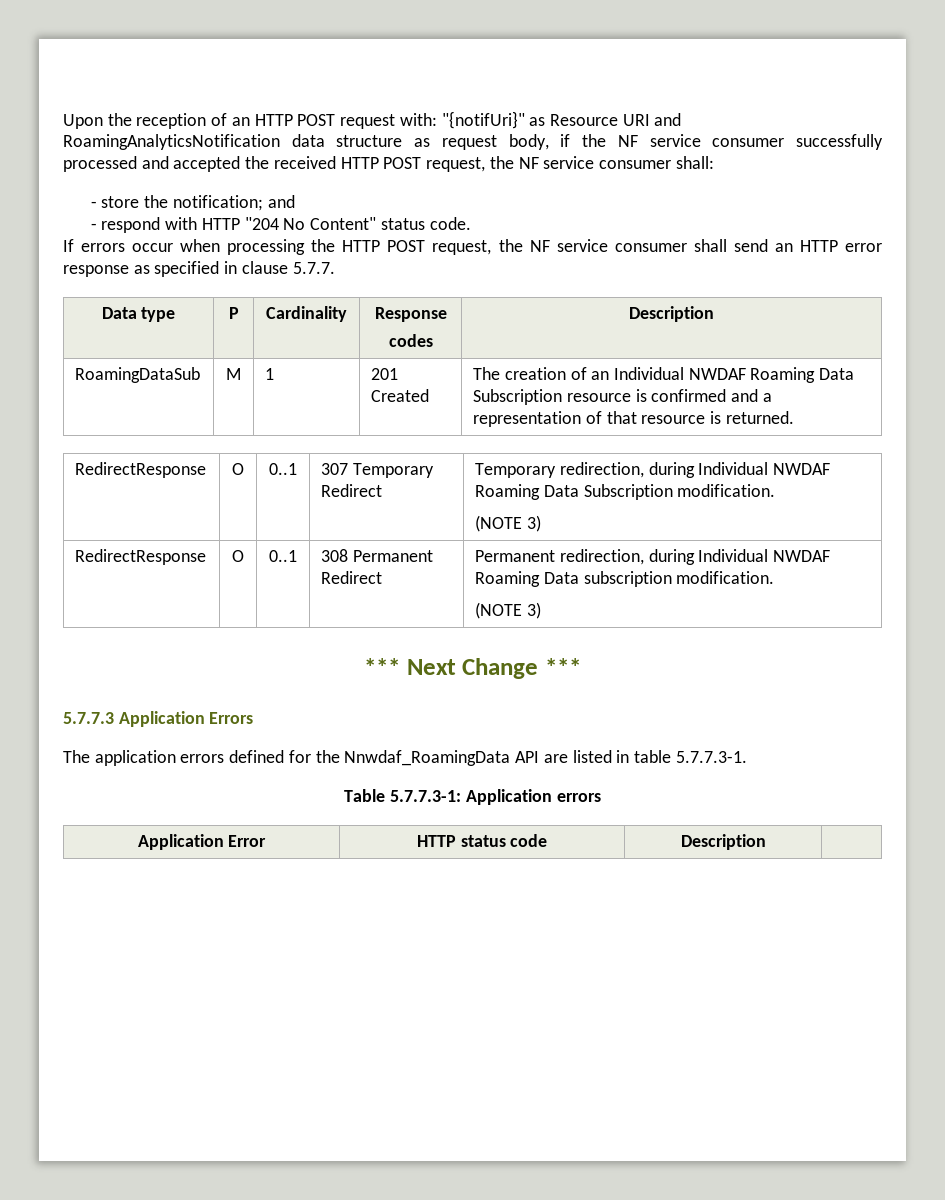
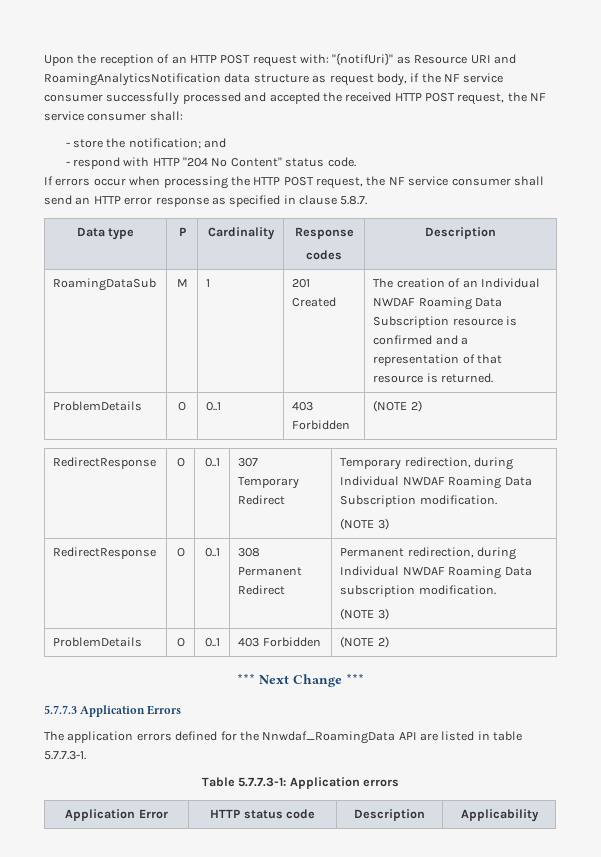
[292,262,335,274] 5.7.7. -> [340,196,368,205] 5.8.7.
(794, 417) none -> [53,401,143,411] [178,402,186,411] [206,402,222,411] [292,402,314,411] [292,420,351,430] [373,400,422,412] // ProblemDetails | O | 0..1 | 403 Forbidden | (NOTE 2)
(541, 610) none -> [53,637,143,647] [176,638,185,647] [204,638,220,647] [238,637,321,647] [340,636,389,648] // ProblemDetails | O | 0..1 | 403 Forbidden | (NOTE 2)
(766, 842) none -> [460,809,539,822] Applicability

